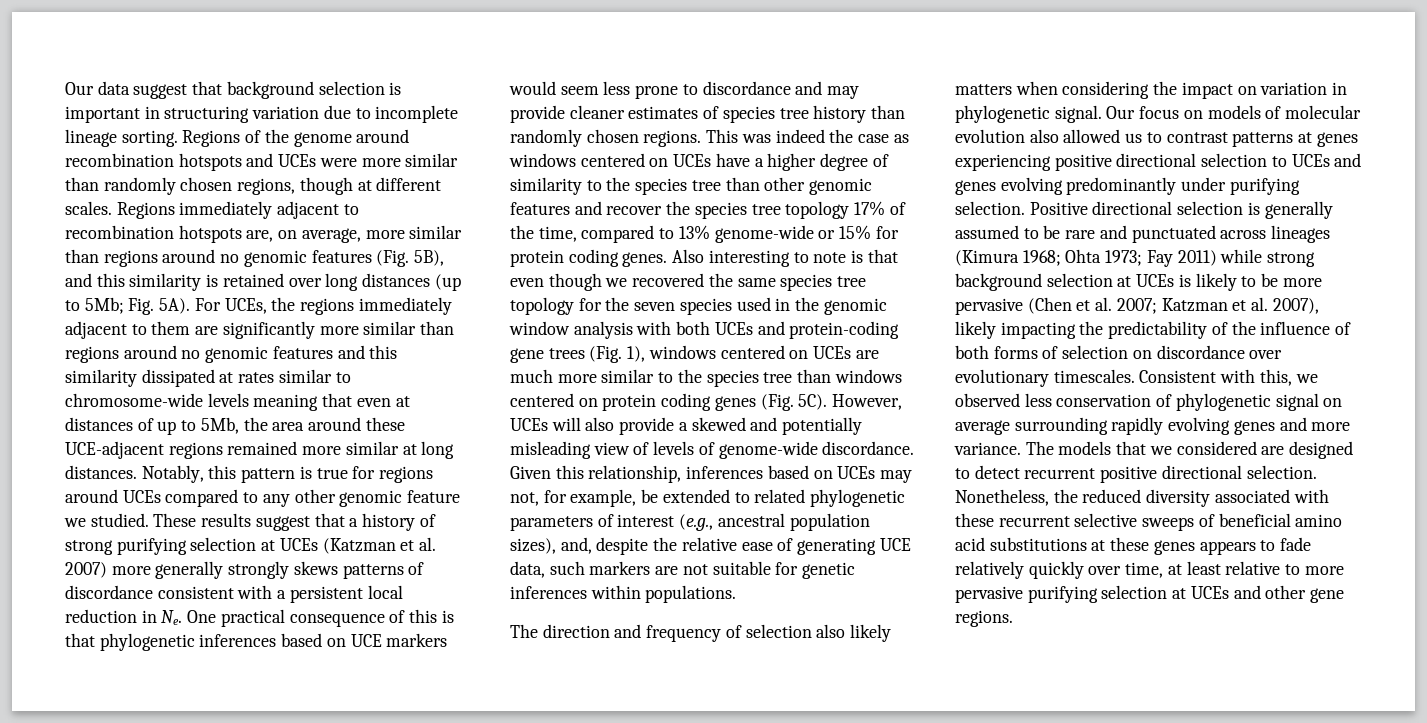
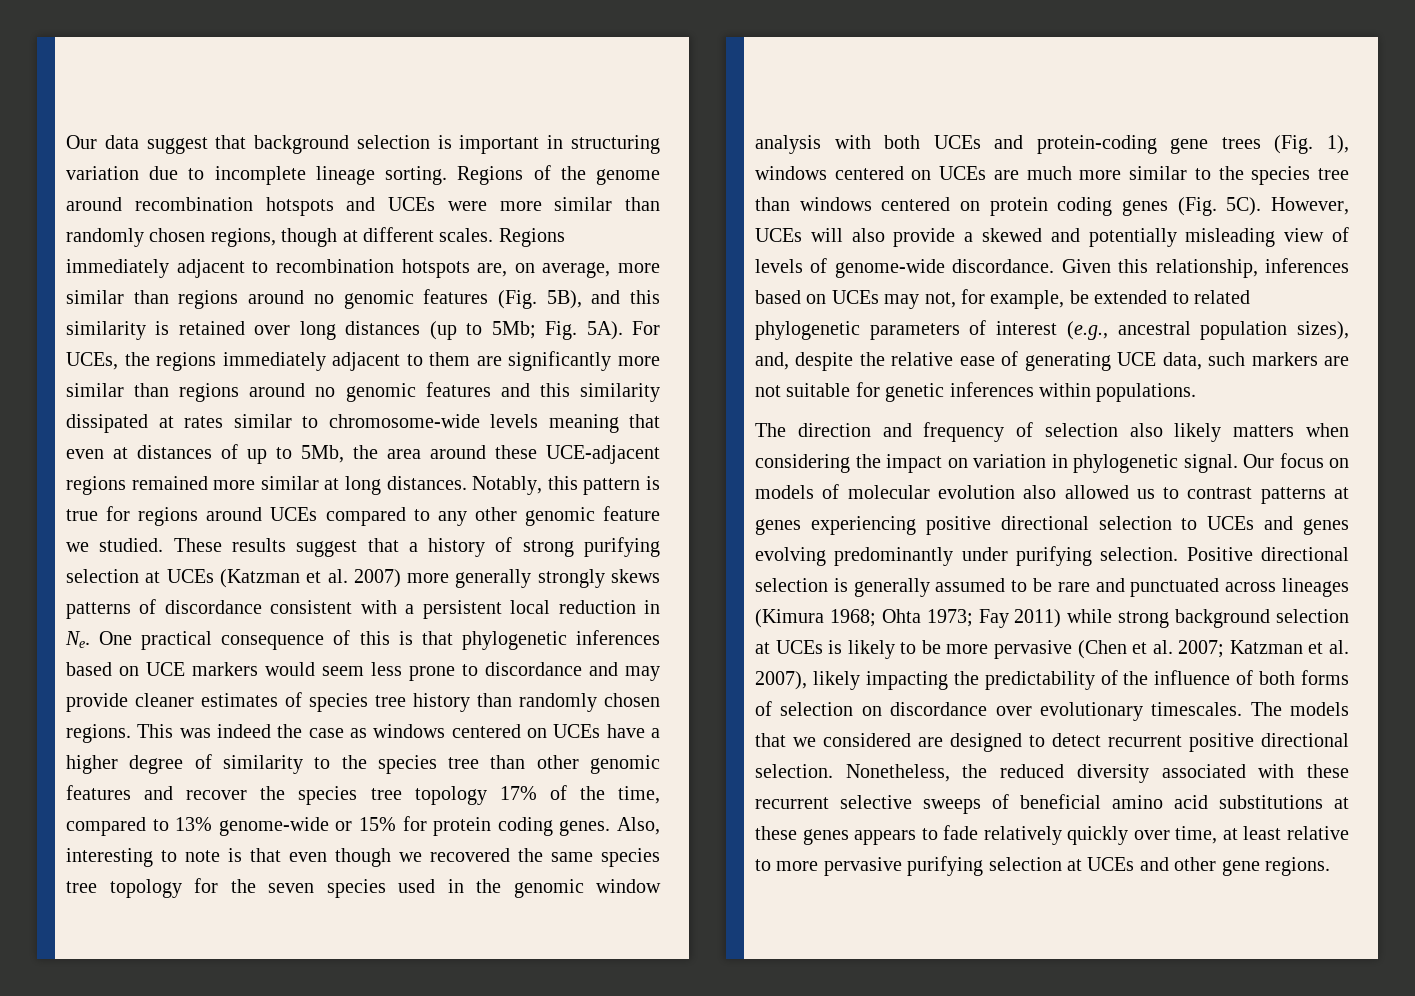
[672,249,705,263] Also -> [617,817,661,835] Also,
[1139,369,1318,386] [955,393,1343,411] [955,417,1351,435] [954,442,1021,455] Consistent with this, we observed less conservation of phylogenetic signal on average surrounding rapidly evolving genes and more variance. -> (1243, 709) none

